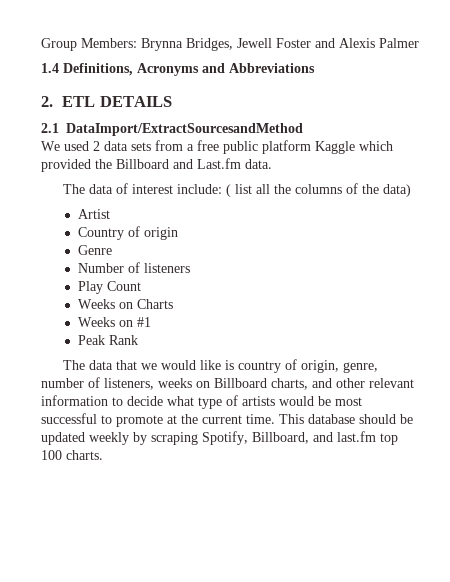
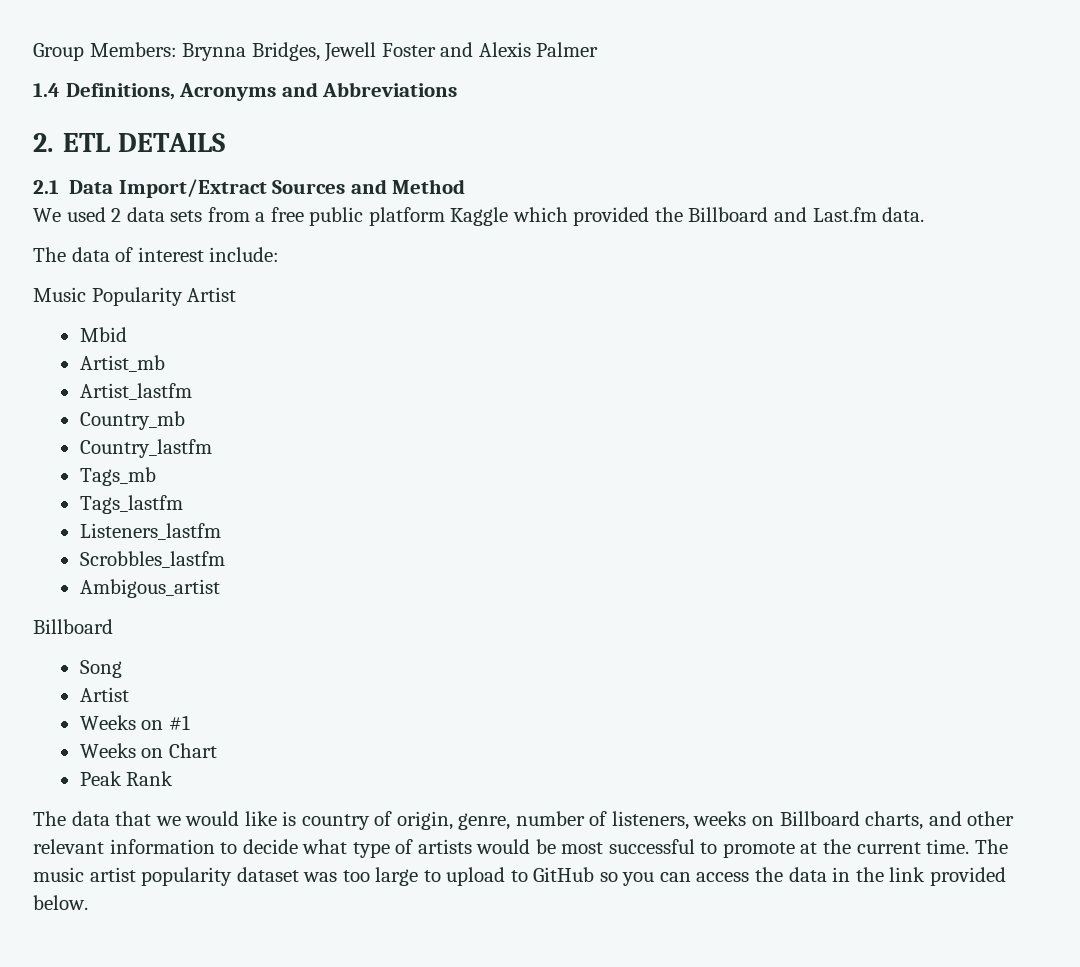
[66,123,303,136] DataImport/ExtractSourcesandMethod -> [69,179,466,198] Data Import/Extract Sources and Method
[226,183,412,197] [77,209,110,219] [77,226,178,240] [77,245,112,255] [77,262,190,273] [77,281,141,294] [77,299,173,309] ( list all the columns of the data) // Artist // Country of origin // Genre // Number of listeners // Play Count // Weeks on Charts -> [33,287,237,306] [79,327,127,342] [79,355,165,372] [79,383,192,400] [79,411,185,430] [79,439,212,458] [79,467,156,486] [79,495,183,514] [79,523,221,540] [79,551,225,568] [79,579,220,598] [33,619,113,634] [79,660,122,678] [79,687,129,702] // Music Popularity Artist // Mbid // Artist_mb // Artist_lastfm // Country_mb // Country_lastfm // Tags_mb // Tags_lastfm // Listeners_lastfm // Scrobbles_lastfm // Ambigous_artist // Billboard // Song // Artist
(151, 322) none -> [79,743,217,758] // Weeks on Chart
[279,414,413,424] [41,431,398,445] [41,450,103,460] This database should be updated weekly by scraping Spotify, Billboard, and last.fm top 100 charts. -> [974,839,1008,854] [33,867,1006,886] [33,895,88,910] The music artist popularity dataset was too large to upload to GitHub so you can access the data in the link provided below.

